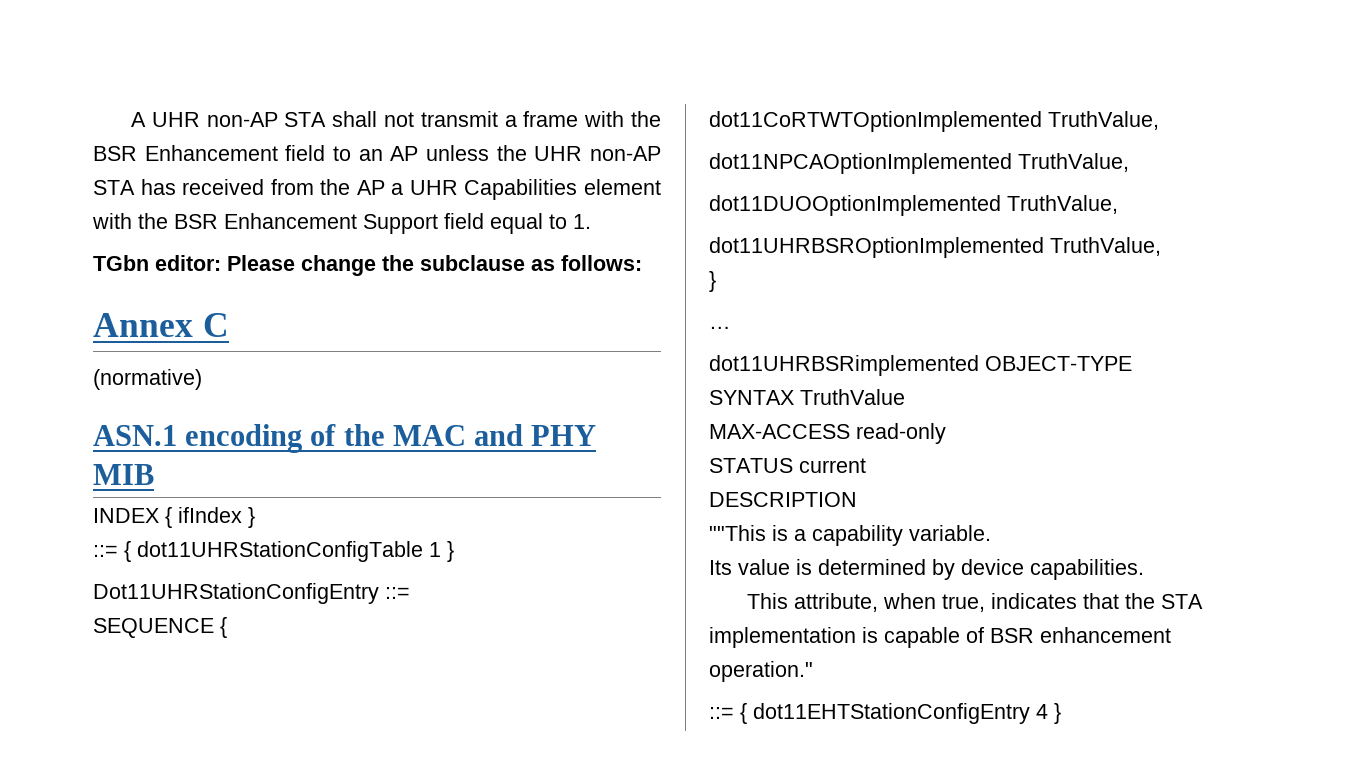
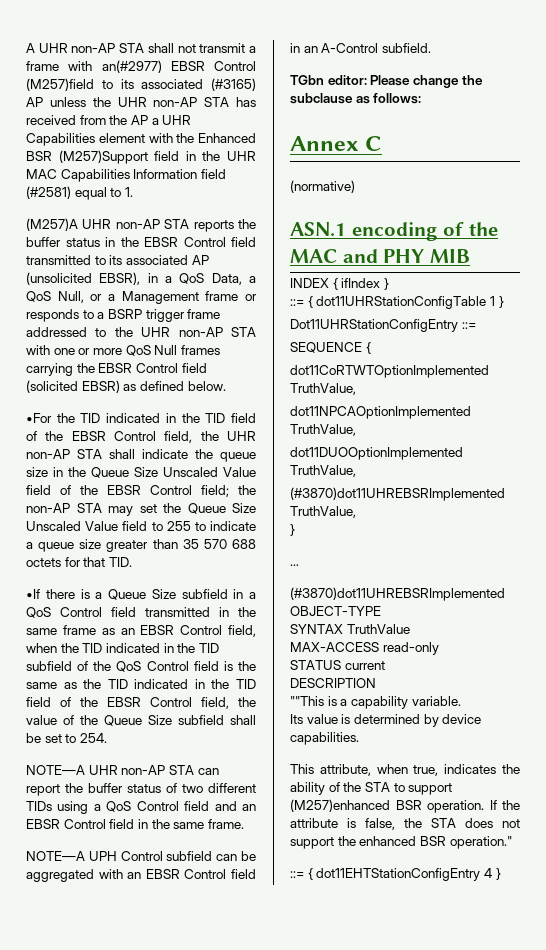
[631,111,661,127] [93,145,383,161] the BSR Enhancement field to an -> [101,60,256,73] [26,78,256,91] an(#2977) EBSR Control (M257)field to its associated (#3165)
[174,213,591,234] BSR Enhancement Support field equal to 1. -> [198,133,256,143] [26,150,256,164] [26,169,226,182] [26,186,133,200] [26,218,256,232] [26,237,256,247] [26,255,209,265] [26,272,256,285] [26,291,257,304] [26,309,221,322] [26,327,256,337] [26,345,220,356] [26,363,207,376] [26,380,226,393] [26,413,257,423] [26,431,256,443] [26,449,256,462] [26,467,256,478] [26,485,256,497] [26,503,256,516] [26,521,256,531] [26,539,256,552] [26,557,132,567] [26,589,256,600] [26,607,256,618] [26,625,256,637] [26,643,219,653] [26,661,256,672] [26,679,256,689] [26,697,256,709] [26,715,256,726] [26,733,107,743] [26,765,219,775] [26,783,256,796] [26,801,256,814] [26,819,244,829] [26,851,257,861] [26,869,256,882] [290,43,431,53] Enhanced BSR (M257)Support field in the UHR MAC Capabilities Information field (#2581) equal to 1. // (M257)A UHR non-AP STA reports the buffer status in the EBSR Control field transmitted to its associated AP (unsolicited EBSR), in a QoS Data, a QoS Null, or a Management frame or responds to a BSRP trigger frame addressed to the UHR non-AP STA with one or more QoS Null frames carrying the EBSR Control field (solicited EBSR) as defined below. // •For the TID indicated in the TID field of the EBSR Control field, the UHR non-AP STA shall indicate the queue size in the Queue Size Unscaled Value field of the EBSR Control field; the non-AP STA may set the Queue Size Unscaled Value field to 255 to indicate a queue size greater than 35 570 688 octets for that TID. // •If there is a Queue Size subfield in a QoS Control field transmitted in the same frame as an EBSR Control field, when the TID indicated in the TID subfield of the QoS Control field is the same as the TID indicated in the TID field of the EBSR Control field, the value of the Queue Size subfield shall be set to 254. // NOTE—A UHR non-AP STA can report the buffer status of two different TIDs using a QoS Control field and an EBSR Control field in the same frame. // NOTE—A UPH Control subfield can be aggregated with an EBSR Control field in an A-Control subfield.
[709,237,1044,258] dot11UHRBSROptionImplemented -> [290,487,505,501] (#3870)dot11UHREBSRImplemented
[709,355,979,376] dot11UHRBSRimplemented -> [290,587,505,601] (#3870)dot11UHREBSRImplemented
[1082,593,1203,609] [709,627,1171,648] that the STA implementation is capable of BSR enhancement -> [501,764,520,774] [290,782,453,795] [290,799,520,813] [290,818,520,830] [290,836,446,849] the ability of the STA to support (M257)enhanced BSR operation. If the attribute is false, the STA does not support the enhanced BSR

